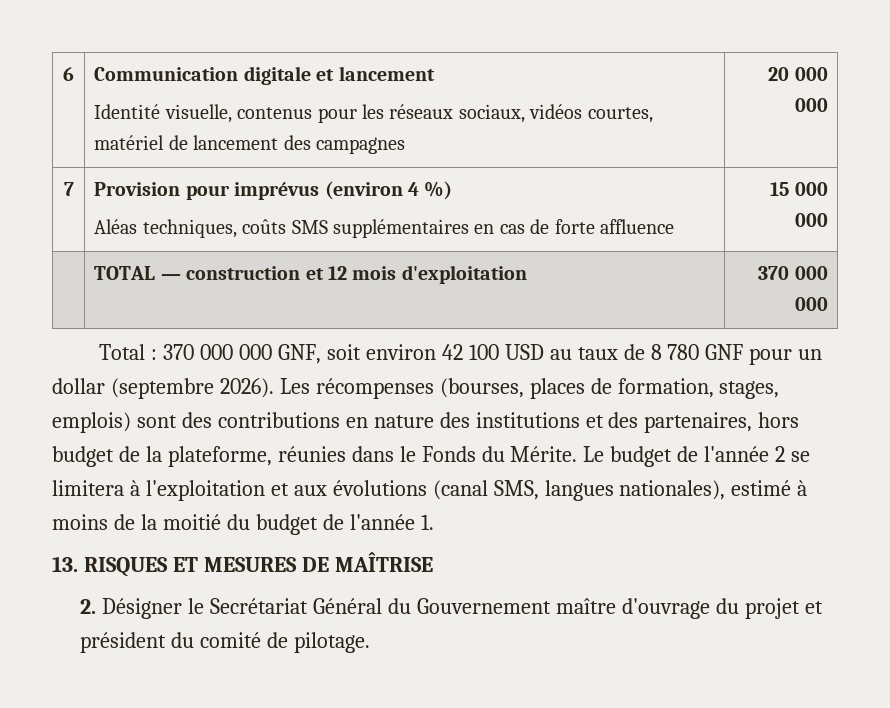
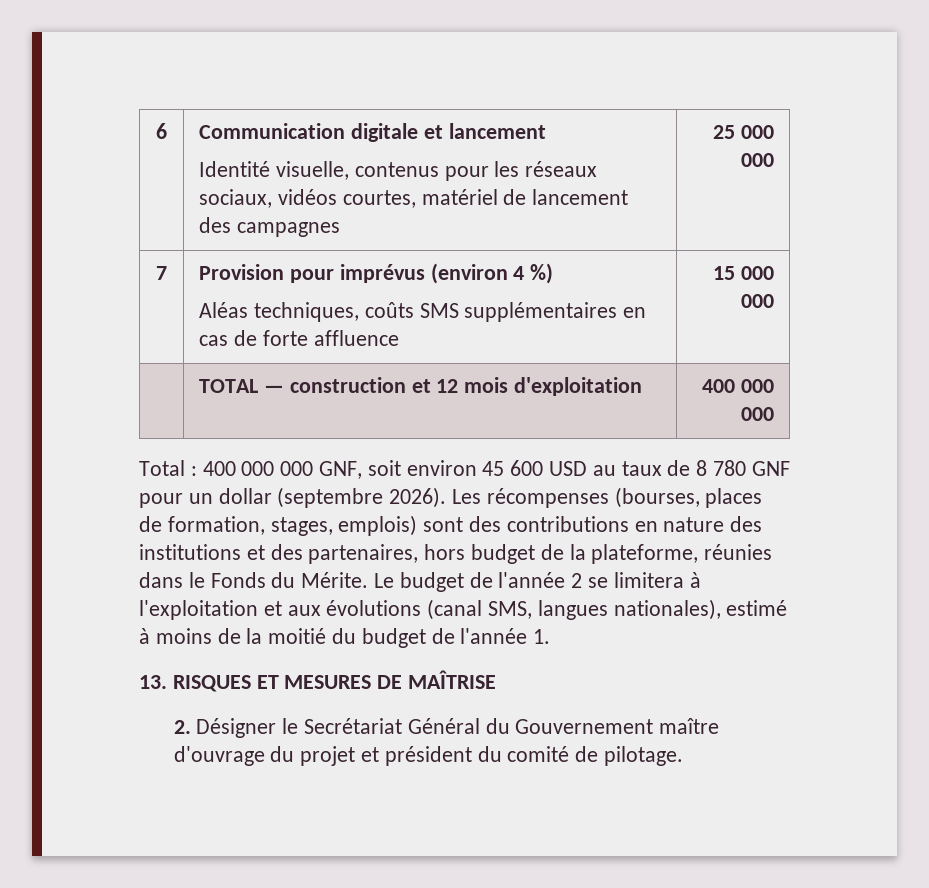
[768,67,790,81] 20 -> [713,125,736,139] 25
[758,266,790,280] 370 -> [702,379,736,393] 400
[163,344,195,360] 370 -> [202,461,236,476] 400
[441,344,499,360] 42 100 -> [482,460,544,476] 45 600

